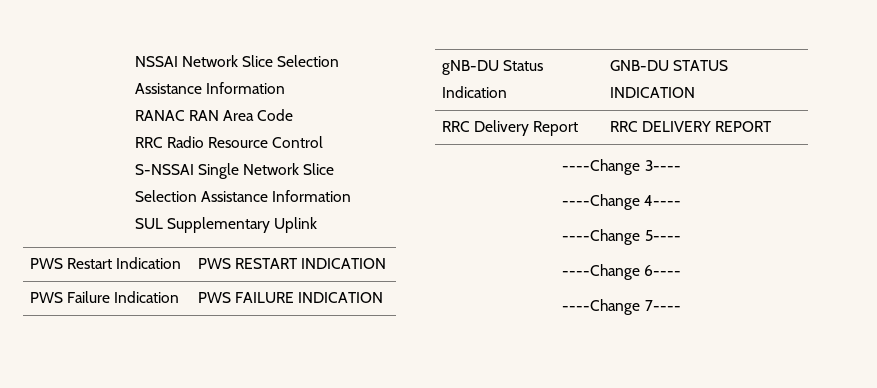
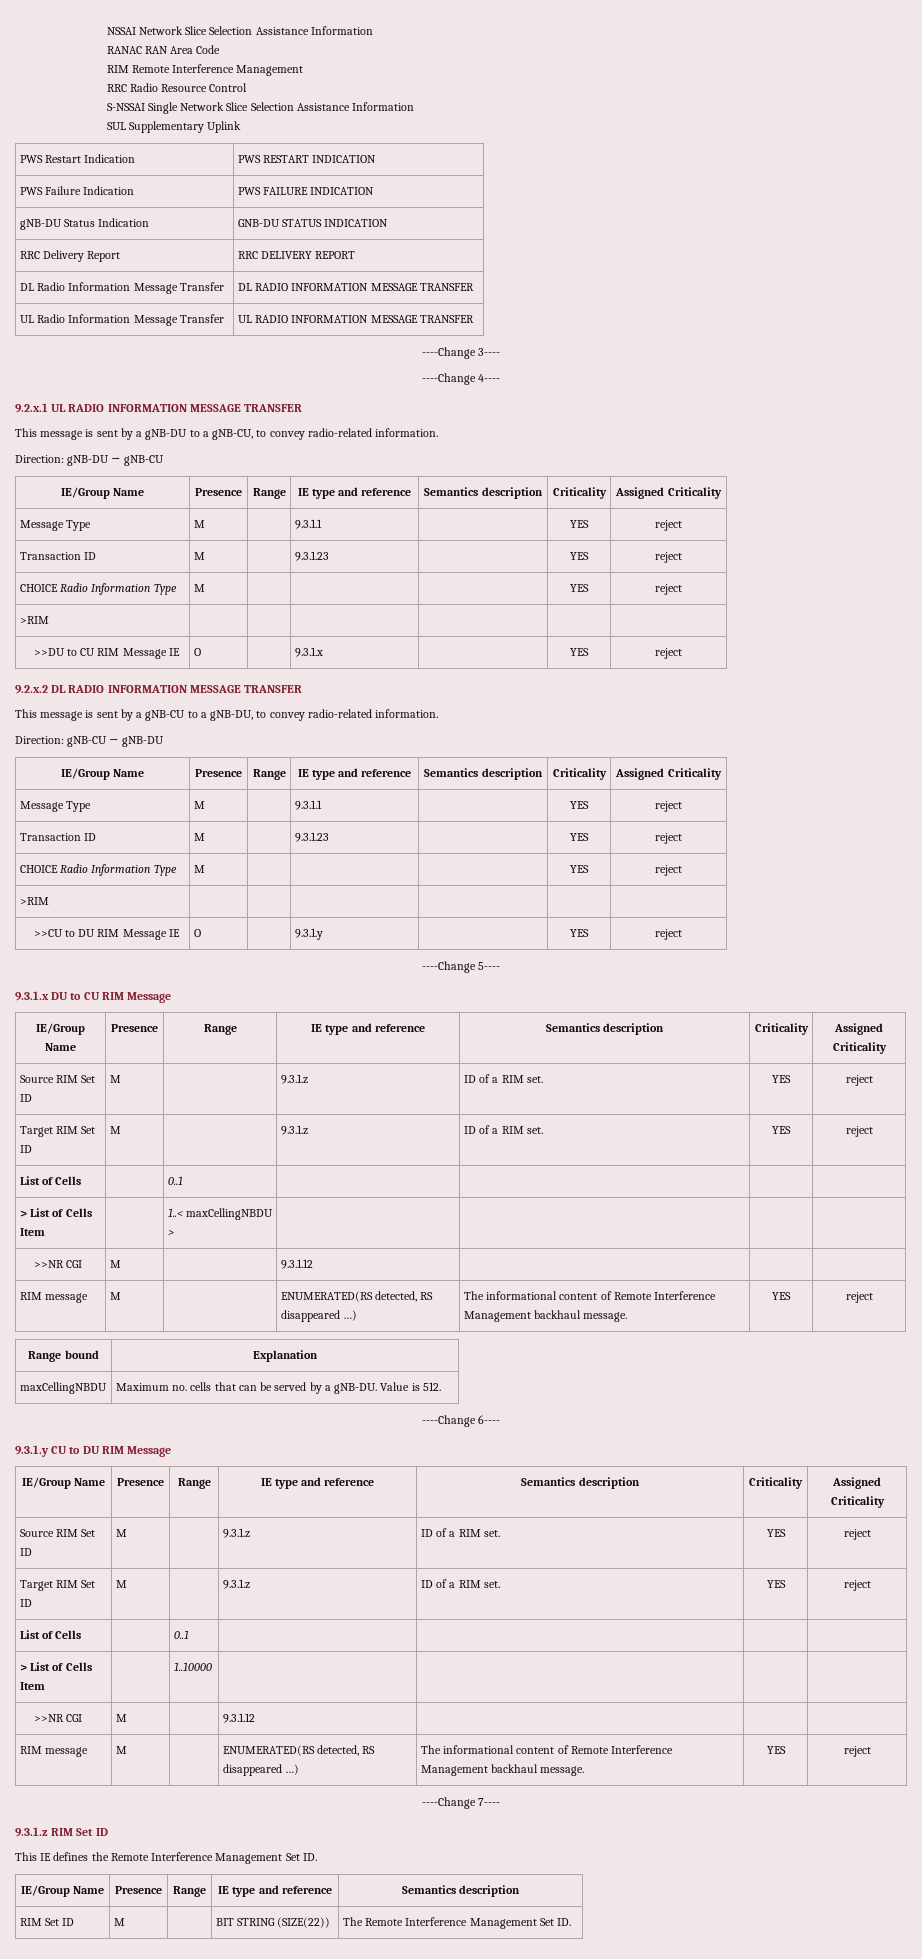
(294, 115) none -> [106,64,304,76] // RIM Remote Interference Management
[562,159,681,175] [561,194,682,210] [562,229,681,245] [561,264,682,280] [562,299,681,315] // ----Change 3---- // ----Change 4---- // ----Change 5---- // ----Change 6---- // ----Change 7---- -> [19,282,224,294] [237,283,474,291] [19,314,224,326] [237,315,474,323] [421,347,501,359] [421,373,501,385] [15,403,303,413] [15,428,439,440] [15,455,164,466] [60,487,145,499] [195,488,242,496] [252,488,286,499] [297,487,412,499] [424,487,543,499] [552,487,607,499] [615,487,722,499] [19,520,92,531] [193,520,205,528] [294,519,322,529] [570,520,589,528] [655,520,682,531] [19,552,97,560] [193,552,205,560] [294,551,329,561] [570,552,589,560] [655,552,682,563] [19,583,177,595] [193,584,205,592] [570,584,589,592] [655,584,682,595] [19,616,49,624] [33,648,180,659] [193,648,201,656] [294,647,323,657] [570,648,589,656] [655,648,682,659] [15,685,303,694] [15,709,439,721] [15,736,164,747] [60,768,145,780] [195,769,242,777] [252,769,286,780] [297,768,412,780] [424,768,543,780] [552,768,607,780] [615,768,722,780] [19,801,92,812] [193,801,205,809] [294,800,322,810] [570,801,589,809] [655,801,682,812] [19,833,97,841] [193,833,205,841] [294,832,329,842] [570,833,589,841] [655,833,682,844] [19,864,177,876] [193,865,205,873] [570,865,589,873] [655,865,682,876] [19,897,49,905] [33,929,180,940] [193,929,201,937] [294,928,323,940] [570,929,589,937] [655,929,682,940] [421,961,501,973] [15,991,172,1003] [36,1023,85,1035] [45,1043,76,1051] [110,1024,158,1032] [203,1024,237,1035] [311,1023,425,1035] [545,1023,665,1035] [754,1023,809,1035] [834,1023,883,1035] [832,1042,887,1054] [19,1075,96,1083] [19,1094,32,1102] [109,1075,121,1083] [280,1074,308,1084] [463,1074,543,1083] [772,1075,791,1083] [845,1075,873,1086] [19,1126,96,1137] [19,1145,32,1153] [109,1126,121,1134] [280,1125,308,1135] [463,1125,543,1134] [772,1126,791,1134] [845,1126,873,1137] [19,1176,82,1185] [167,1176,183,1185] [19,1208,92,1217] [19,1228,45,1236] [167,1208,274,1220] [167,1230,174,1236] [33,1260,82,1268] [109,1260,121,1268] [280,1259,313,1269] [19,1292,89,1303] [109,1292,121,1300] [280,1291,434,1302] [280,1310,358,1322] [463,1291,717,1300] [463,1310,628,1322] [772,1292,791,1300] [845,1292,873,1303] [28,1350,99,1362] [253,1350,318,1362] [19,1382,107,1394] [115,1382,441,1394] [421,1415,501,1427] [15,1445,172,1457] [21,1477,106,1489] [116,1478,164,1486] [177,1478,211,1489] [260,1477,375,1489] [521,1477,640,1489] [749,1477,803,1489] [832,1477,881,1489] [830,1496,885,1508] [19,1529,96,1537] [19,1548,32,1556] [115,1529,127,1537] [222,1528,250,1538] [420,1528,500,1537] [766,1529,786,1537] [843,1529,871,1540] [19,1580,96,1591] [19,1599,32,1607] [115,1580,127,1588] [222,1579,250,1589] [420,1579,500,1588] [766,1580,786,1588] [843,1580,871,1591] [19,1630,82,1639] [173,1630,189,1639] [19,1662,92,1671] [19,1682,45,1690] [173,1662,212,1671] [33,1714,82,1722] [115,1714,127,1722] [222,1713,255,1723] [19,1746,89,1757] [115,1746,127,1754] [222,1745,376,1756] [222,1764,300,1776] [420,1745,674,1754] [420,1764,585,1776] [766,1746,786,1754] [843,1746,871,1757] [421,1797,501,1809] [15,1827,108,1837] [15,1852,317,1864] [20,1885,105,1897] [114,1886,162,1894] [173,1886,206,1897] [218,1885,332,1897] [401,1885,521,1897] [19,1918,75,1926] [113,1918,125,1926] [215,1917,331,1928] [342,1917,572,1929] // DL Radio Information Message Transfer | DL RADIO INFORMATION MESSAGE TRANSFER // UL Radio Information Message Transfer | UL RADIO INFORMATION MESSAGE TRANSFER // ----Change 3---- // ----Change 4---- // 9.2.x.1 UL RADIO INFORMATION MESSAGE TRANSFER // This message is sent by a gNB-DU to a gNB-CU, to convey radio-related information. // Direction: gNB-DU → gNB-CU // IE/Group Name | Presence | Range | IE type and reference | Semantics description | Criticality | Assigned Criticality // Message Type | M | | 9.3.1.1 | | YES | reject // Transaction ID | M | | 9.3.1.23 | | YES | reject // CHOICE Radio Information Type | M | | | | YES | reject // >RIM | | | | | | // >>DU to CU RIM Message IE | O | | 9.3.1.x | | YES | reject // 9.2.x.2 DL RADIO INFORMATION MESSAGE TRANSFER // This message is sent by a gNB-CU to a gNB-DU, to convey radio-related information. // Direction: gNB-CU → gNB-DU // IE/Group Name | Presence | Range | IE type and reference | Semantics description | Criticality | Assigned Criticality // Message Type | M | | 9.3.1.1 | | YES | reject // Transaction ID | M | | 9.3.1.23 | | YES | reject // CHOICE Radio Information Type | M | | | | YES | reject // >RIM | | | | | | // >>CU to DU RIM Message IE | O | | 9.3.1.y | | YES | reject // ----Change 5---- // 9.3.1.x DU to CU RIM Message // IE/Group Name | Presence | Range | IE type and reference | Semantics description | Criticality | Assigned Criticality // Source RIM Set ID | M | | 9.3.1.z | ID of a RIM set. | YES | reject // Target RIM Set ID | M | | 9.3.1.z | ID of a RIM set. | YES | reject // List of Cells | | 0..1 | | | | // > List of Cells Item | | 1..< maxCellingNBDU > | | | | // >>NR CGI | M | | 9.3.1.12 | | | // RIM message | M | | ENUMERATED(RS detected, RS disappeared …) | The informational content of Remote Interference Management backhaul message. | YES | reject // Range bound | Explanation // maxCellingNBDU | Maximum no. cells that can be served by a gNB-DU. Value is 512. // ----Change 6---- // 9.3.1.y CU to DU RIM Message // IE/Group Name | Presence | Range | IE type and reference | Semantics description | Criticality | Assigned Criticality // Source RIM Set ID | M | | 9.3.1.z | ID of a RIM set. | YES | reject // Target RIM Set ID | M | | 9.3.1.z | ID of a RIM set. | YES | reject // List of Cells | | 0..1 | | | | // > List of Cells Item | | 1..10000 | | | | // >>NR CGI | M | | 9.3.1.12 | | | // RIM message | M | | ENUMERATED(RS detected, RS disappeared …) | The informational content of Remote Interference Management backhaul message. | YES | reject // ----Change 7---- // 9.3.1.z RIM Set ID // This IE defines the Remote Interference Management Set ID. // IE/Group Name | Presence | Range | IE type and reference | Semantics description // RIM Set ID | M | | BIT STRING (SIZE(22)) | The Remote Interference Management Set ID.

